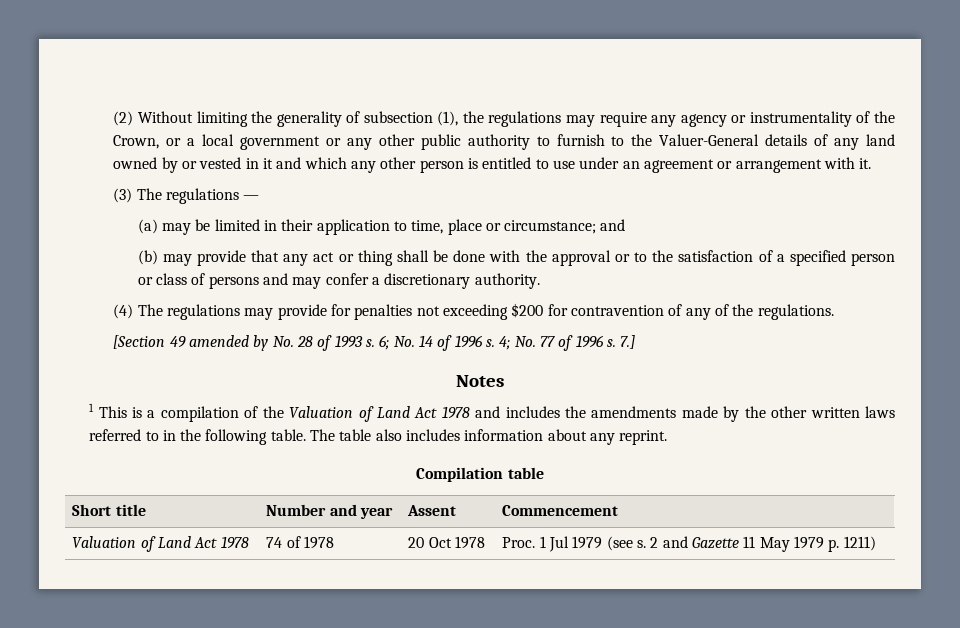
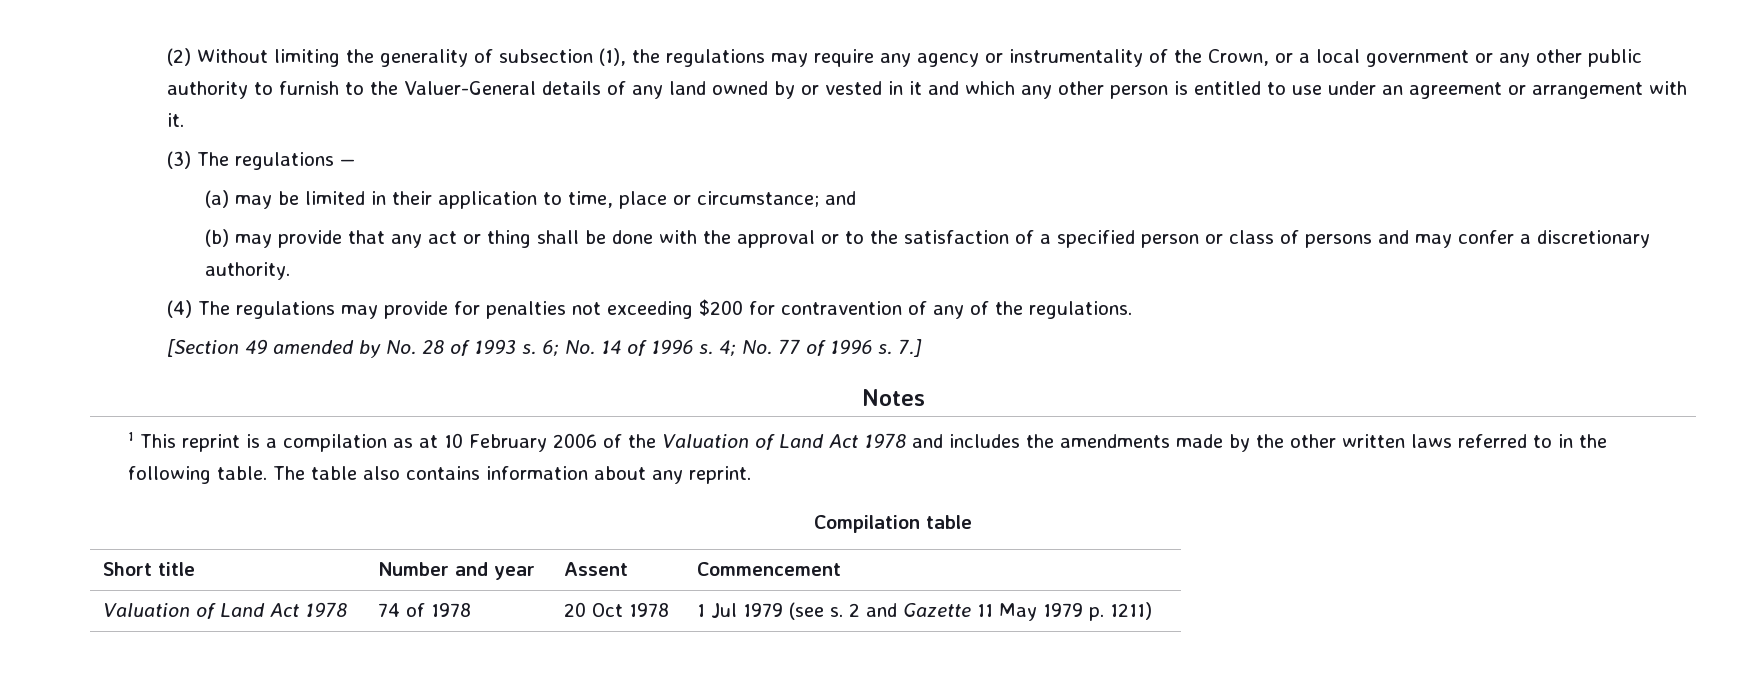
(127, 412) none -> [182,434,241,452] reprint
(239, 414) none -> [393,433,598,452] as at 10 February 2006
[406,429,461,441] includes -> [406,466,481,480] contains
[502,537,536,548] Proc. -> (669, 610) none

